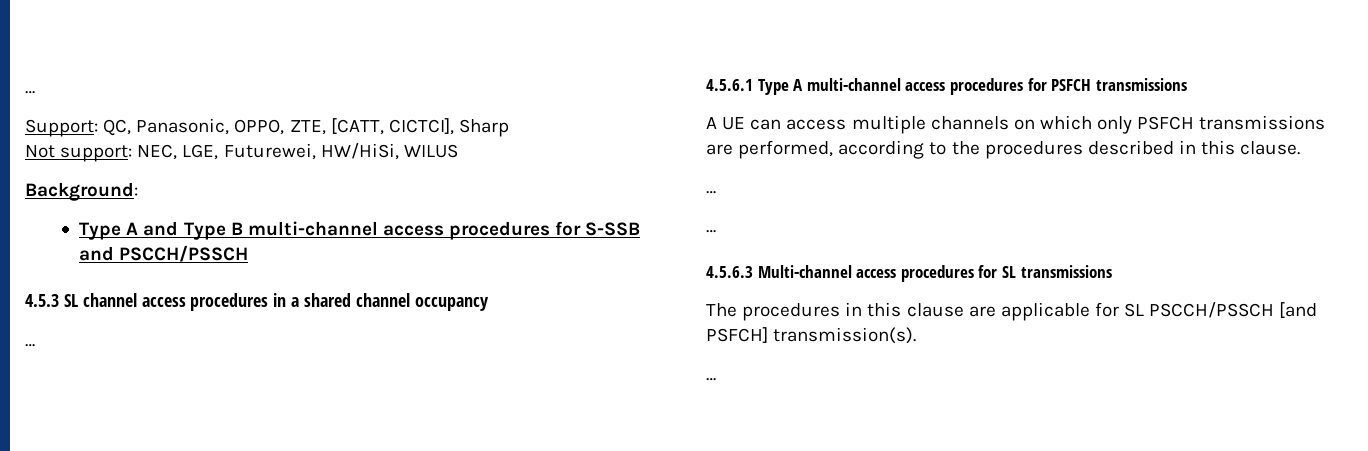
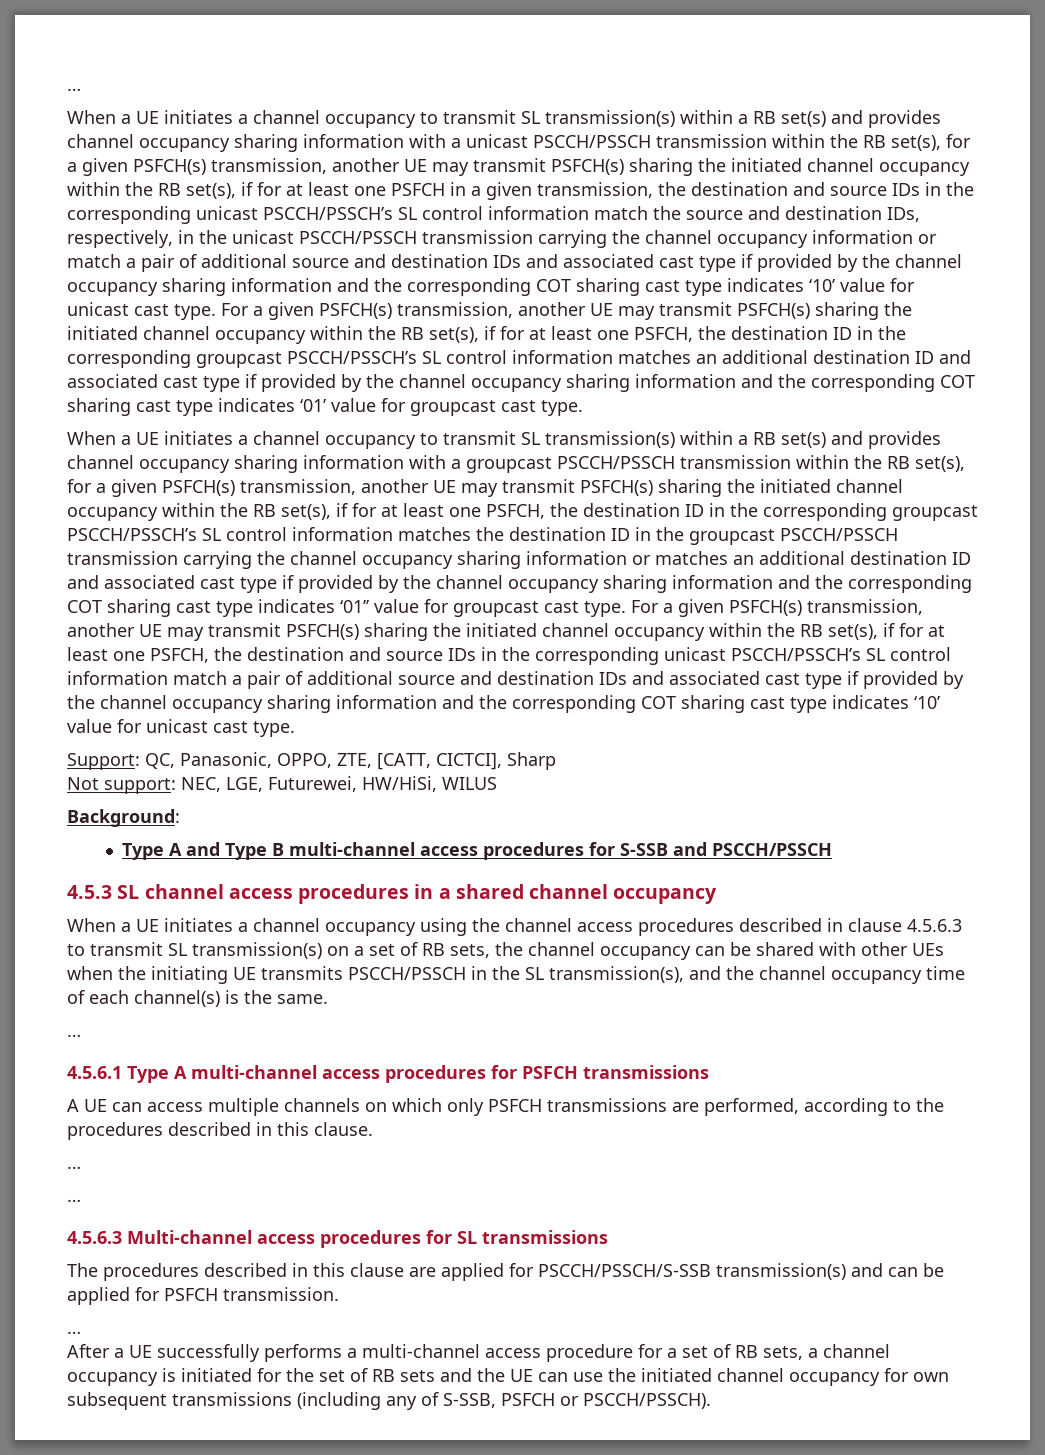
[25,91,35,94] … -> [67,88,81,91] [67,110,941,128] [67,134,971,152] [67,158,970,176] [67,182,974,200] [67,206,920,224] [67,230,937,248] [67,254,962,272] [67,278,915,296] [67,302,912,320] [67,326,906,344] [67,350,971,368] [67,374,975,392] [67,398,583,416] [67,431,941,449] [67,455,965,473] [67,479,903,497] [67,503,978,521] [67,527,898,545] [67,551,971,569] [67,575,972,593] [67,599,923,617] [67,623,945,641] [67,647,951,665] [67,671,964,689] [67,695,940,713] [67,719,295,737] … // When a UE initiates a channel occupancy to transmit SL transmission(s) within a RB set(s) and provides channel occupancy sharing information with a unicast PSCCH/PSSCH transmission within the RB set(s), for a given PSFCH(s) transmission, another UE may transmit PSFCH(s) sharing the initiated channel occupancy within the RB set(s), if for at least one PSFCH in a given transmission, the destination and source IDs in the corresponding unicast PSCCH/PSSCH’s SL control information match the source and destination IDs, respectively, in the unicast PSCCH/PSSCH transmission carrying the channel occupancy information or match a pair of additional source and destination IDs and associated cast type if provided by the channel occupancy sharing information and the corresponding COT sharing cast type indicates ‘10’ value for unicast cast type. For a given PSFCH(s) transmission, another UE may transmit PSFCH(s) sharing the initiated channel occupancy within the RB set(s), if for at least one PSFCH, the destination ID in the corresponding groupcast PSCCH/PSSCH’s SL control information matches an additional destination ID and associated cast type if provided by the channel occupancy sharing information and the corresponding COT sharing cast type indicates ‘01’ value for groupcast cast type. // When a UE initiates a channel occupancy to transmit SL transmission(s) within a RB set(s) and provides channel occupancy sharing information with a groupcast PSCCH/PSSCH transmission within the RB set(s), for a given PSFCH(s) transmission, another UE may transmit PSFCH(s) sharing the initiated channel occupancy within the RB set(s), if for at least one PSFCH, the destination ID in the corresponding groupcast PSCCH/PSSCH’s SL control information matches the destination ID in the groupcast PSCCH/PSSCH transmission carrying the channel occupancy sharing information or matches an additional destination ID and associated cast type if provided by the channel occupancy sharing information and the corresponding COT sharing cast type indicates ‘01’’ value for groupcast cast type. For a given PSFCH(s) transmission, another UE may transmit PSFCH(s) sharing the initiated channel occupancy within the RB set(s), if for at least one PSFCH, the destination and source IDs in the corresponding unicast PSCCH/PSSCH’s SL control information match a pair of additional source and destination IDs and associated cast type if provided by the channel occupancy sharing information and the corresponding COT sharing cast type indicates ‘10’ value for unicast cast type.
(489, 304) none -> [67,918,962,936] [67,942,944,960] [67,966,965,984] [67,990,328,1007] // When a UE initiates a channel occupancy using the channel access procedures described in clause 4.5.6.3 to transmit SL transmission(s) on a set of RB sets, the channel occupancy can be shared with other UEs when the initiating UE transmits PSCCH/PSSCH in the SL transmission(s), and the channel occupancy time of each channel(s) is the same.
(841, 312) none -> [204,1263,287,1277] described
[1000,302,1318,321] [706,327,917,344] [706,378,716,381] applicable for SL PSCCH/PSSCH [and PSFCH] transmission(s). // … -> [441,1263,944,1281] [67,1287,339,1305] [67,1331,81,1334] [67,1344,890,1362] [67,1368,949,1386] [67,1392,711,1410] applied for PSCCH/PSSCH/S-SSB transmission(s) and can be applied for PSFCH transmission. // … // After a UE successfully performs a multi-channel access procedure for a set of RB sets, a channel occupancy is initiated for the set of RB sets and the UE can use the initiated channel occupancy for own subsequent transmissions (including any of S-SSB, PSFCH or PSCCH/PSSCH).

